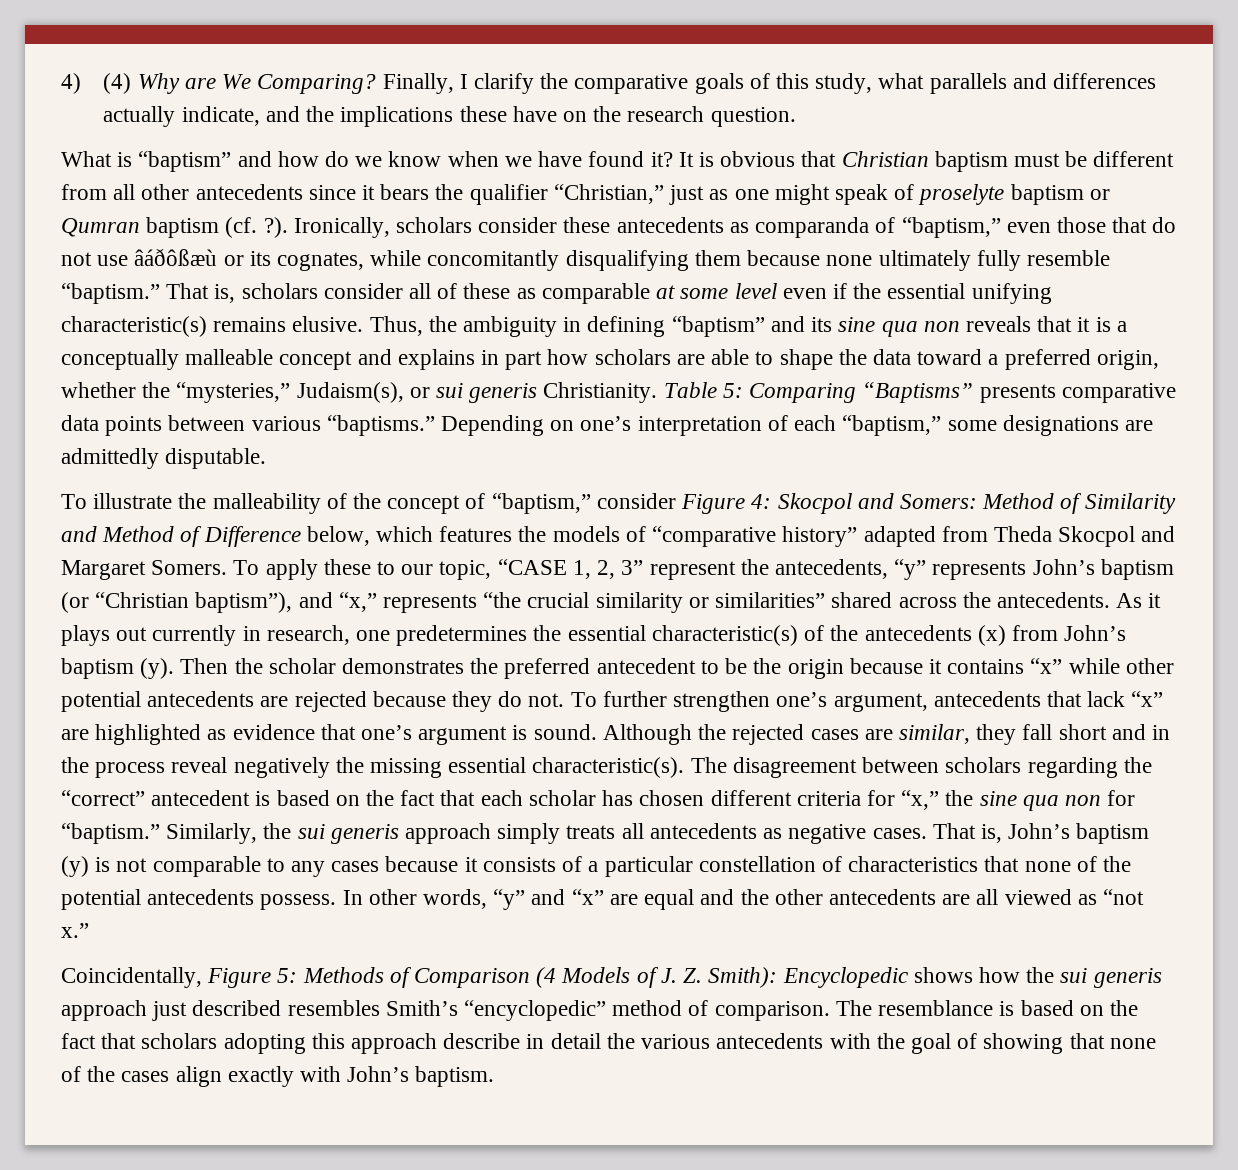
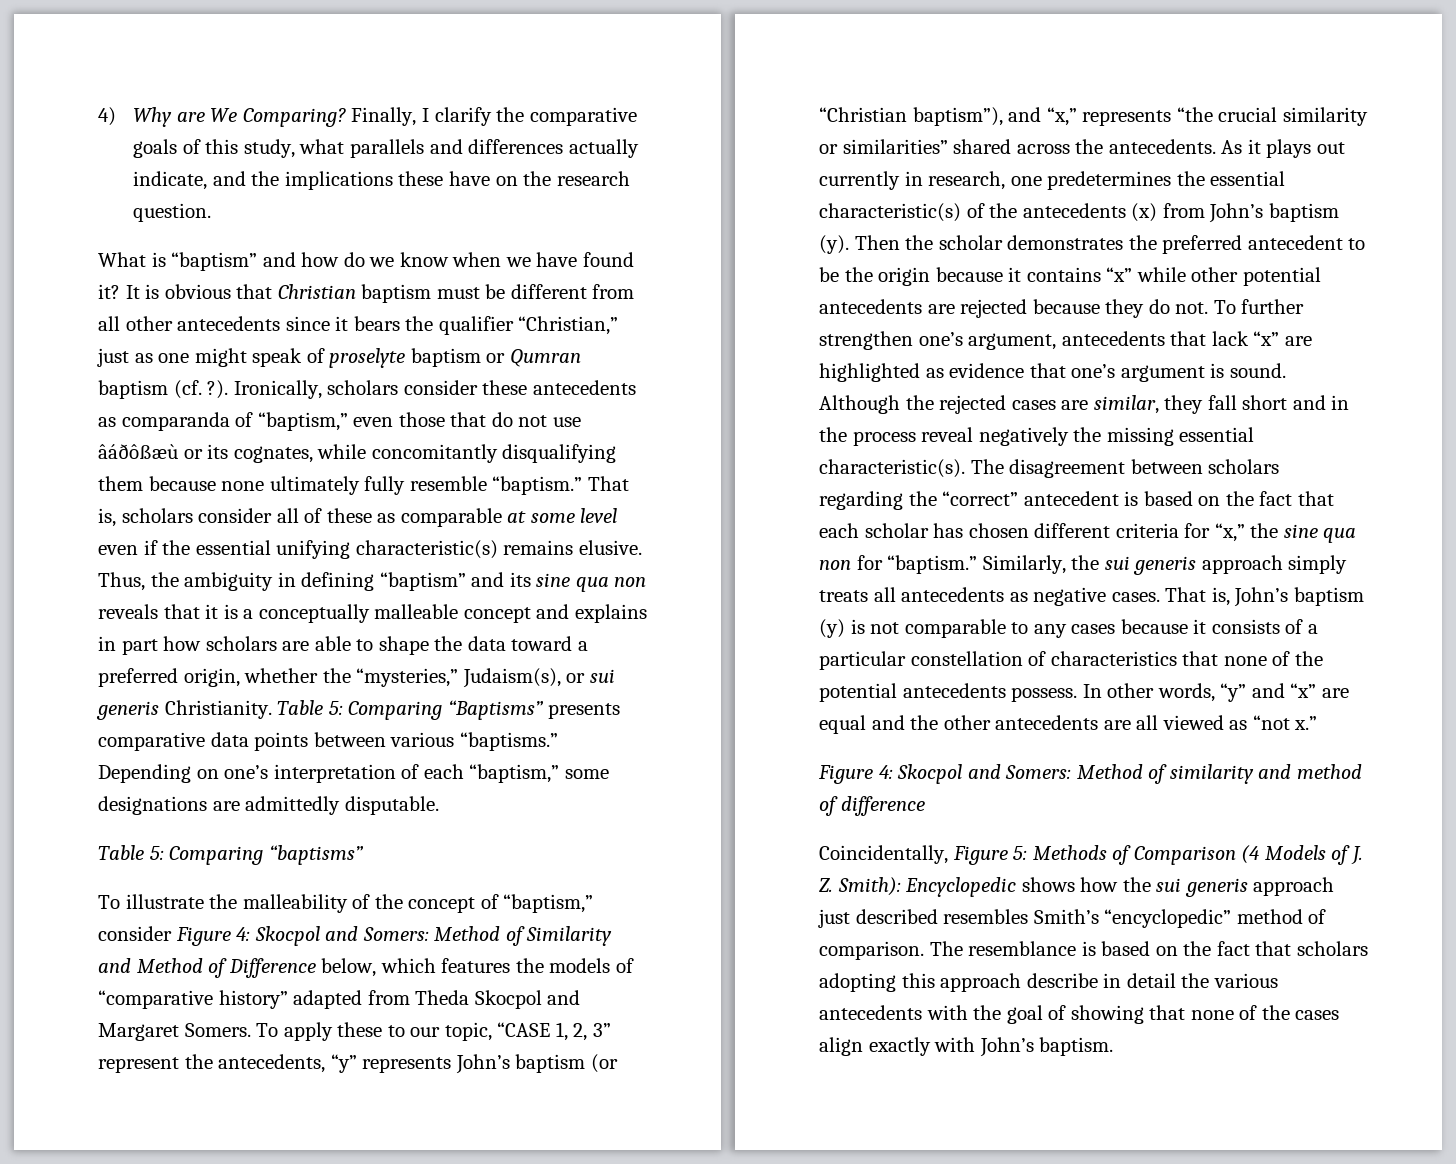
[103,73,132,94] (4) -> (116, 116) none
(267, 458) none -> [98,845,364,865] // Table 5: Comparing “baptisms”
(89, 930) none -> [818,764,1362,784] [819,796,925,816] // Figure 4: Skocpol and Somers: Method of similarity and method of difference

